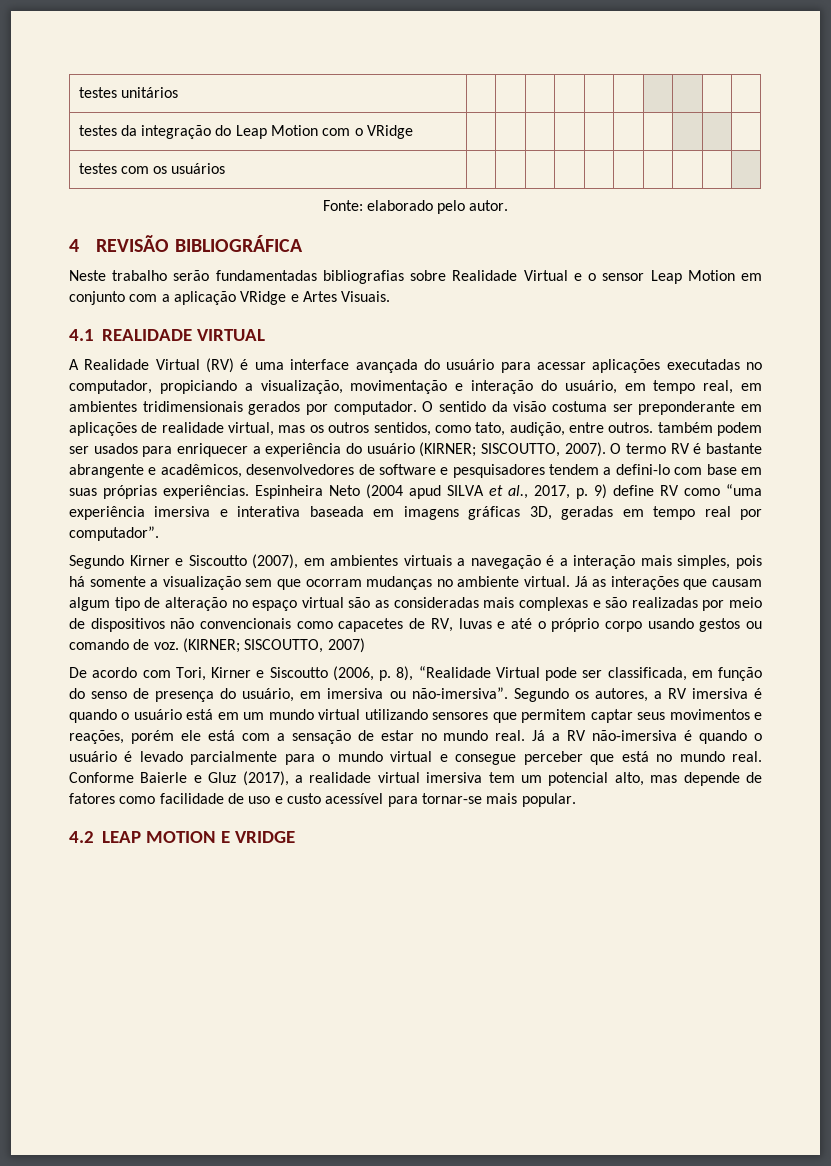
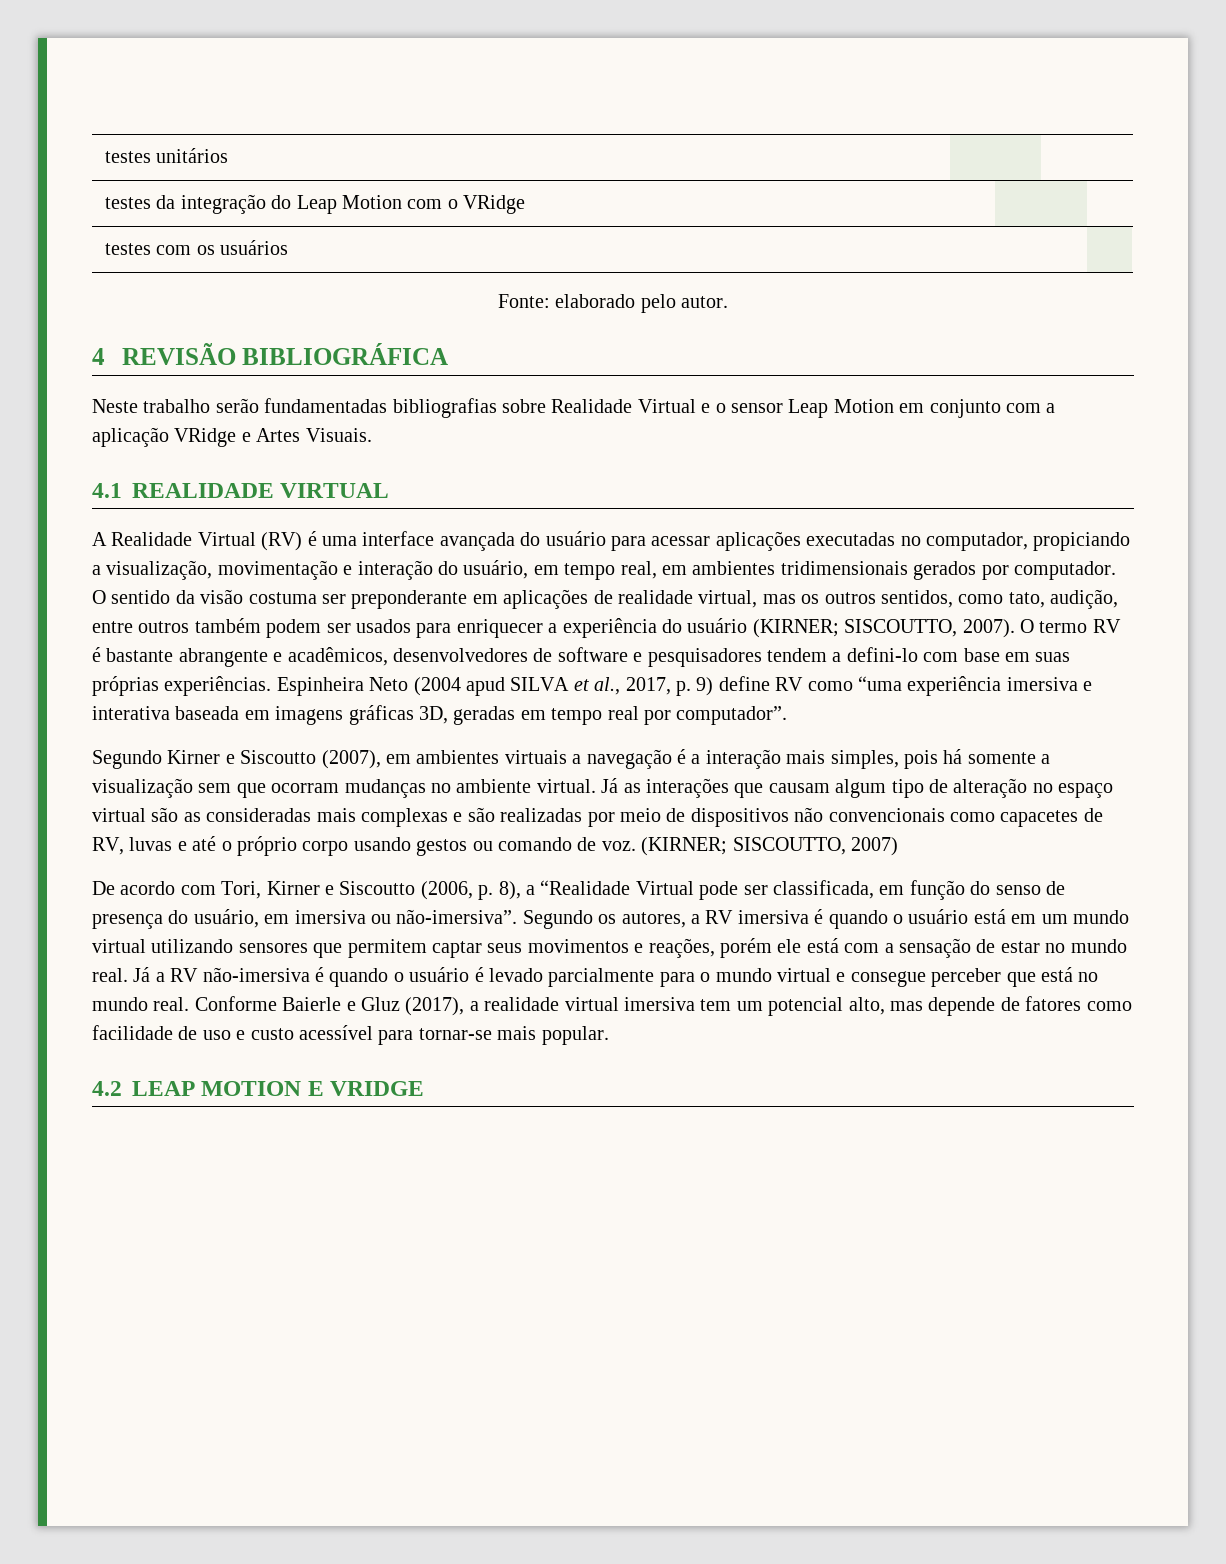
[608,422,654,433] outros. -> [138,621,190,633] outros
(414, 673) none -> [526,885,535,895] a

